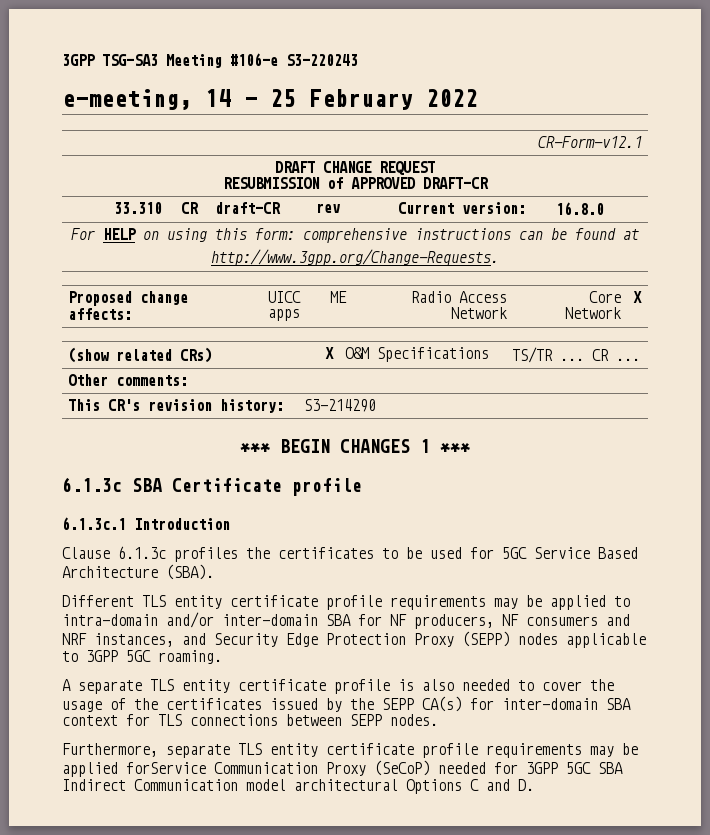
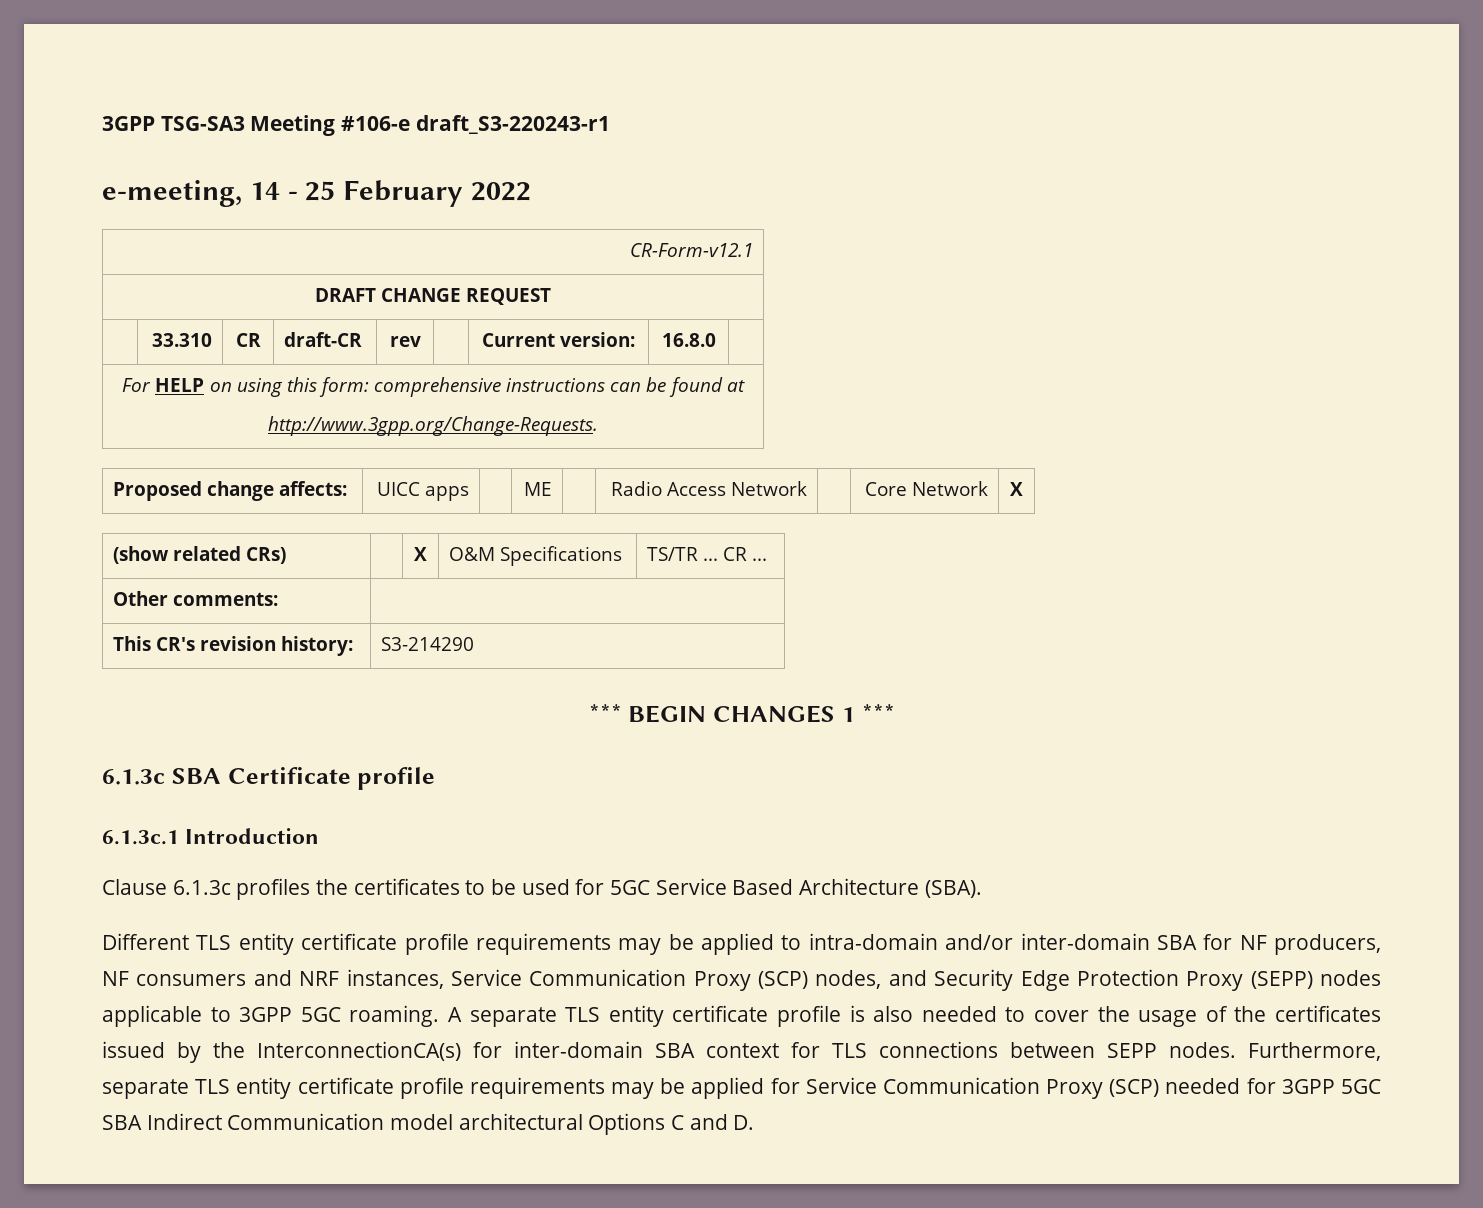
[286,54,358,66] S3-220243 -> [415,115,610,134] draft_S3-220243-r1
[222,177,489,189] // RESUBMISSION of APPROVED DRAFT-CR -> (552, 296) none
(174, 640) none -> [450,969,882,991] Service Communication Proxy (SCP) nodes,
(222, 657) // -> (440, 1016) none
[382,696,462,712] SEPP CA(s) -> [257,1041,461,1061] InterconnectionCA(s)
(438, 720) // -> (1236, 1050) none
[126,760,430,776] forService Communication Proxy (SeCoP) -> [770,1077,1160,1099] for Service Communication Proxy (SCP)

